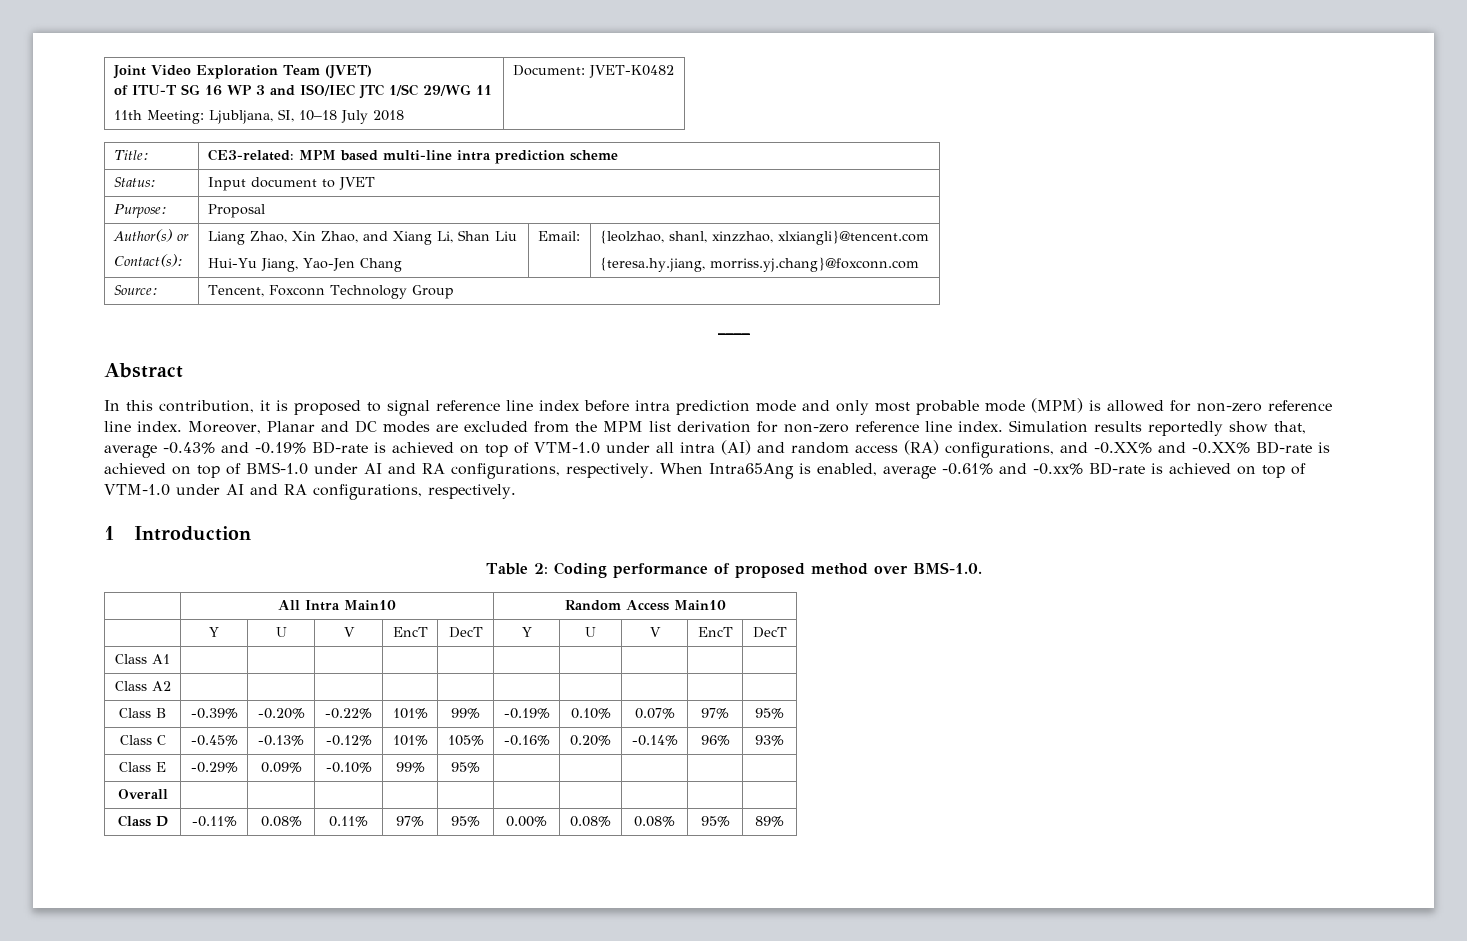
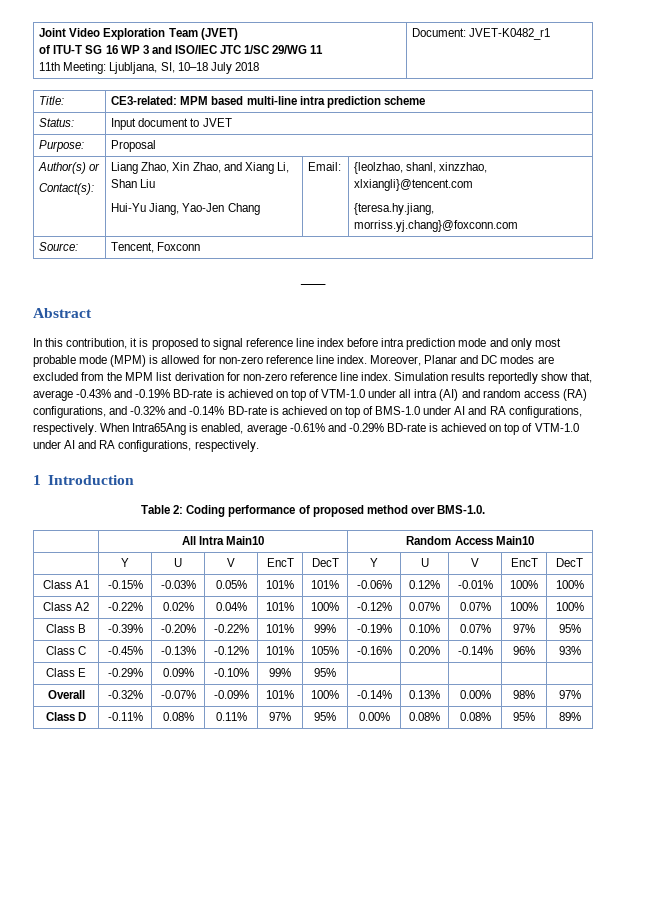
[588,65,674,78] JVET-K0482 -> [469,28,551,40] JVET-K0482_r1
[329,285,454,299] Technology Group -> (201, 246) none
[1094,442,1250,454] -0.XX% and -0.XX% -> [130,406,225,415] -0.32% and -0.14%
[1032,463,1083,475] -0.xx% -> [348,423,384,432] -0.29%
[114,681,171,691] | | | | | | | | | // Class A2 | | | | | | | | | | -> [107,580,143,589] [160,580,196,589] [215,580,247,589] [266,580,294,589] [311,580,339,589] [356,580,392,589] [409,580,440,589] [457,580,493,589] [510,580,538,589] [555,580,584,589] [42,602,90,611] [107,602,143,611] [162,602,194,611] [215,602,247,611] [266,602,294,611] [311,602,339,611] [356,602,392,611] [409,602,440,611] [459,602,491,611] [510,602,538,611] [555,602,584,611] -0.15% | -0.03% | 0.05% | 101% | 101% | -0.06% | 0.12% | -0.01% | 100% | 100% // Class A2 | -0.22% | 0.02% | 0.04% | 101% | 100% | -0.12% | 0.07% | 0.07% | 100% | 100%
(168, 794) | | | | | | | | | -> [107,690,143,699] [160,690,196,699] [213,690,249,699] [266,690,294,699] [311,690,339,699] [356,690,392,699] [409,690,440,699] [459,690,491,699] [513,690,535,699] [558,690,581,699] -0.32% | -0.07% | -0.09% | 101% | 100% | -0.14% | 0.13% | 0.00% | 98% | 97%

